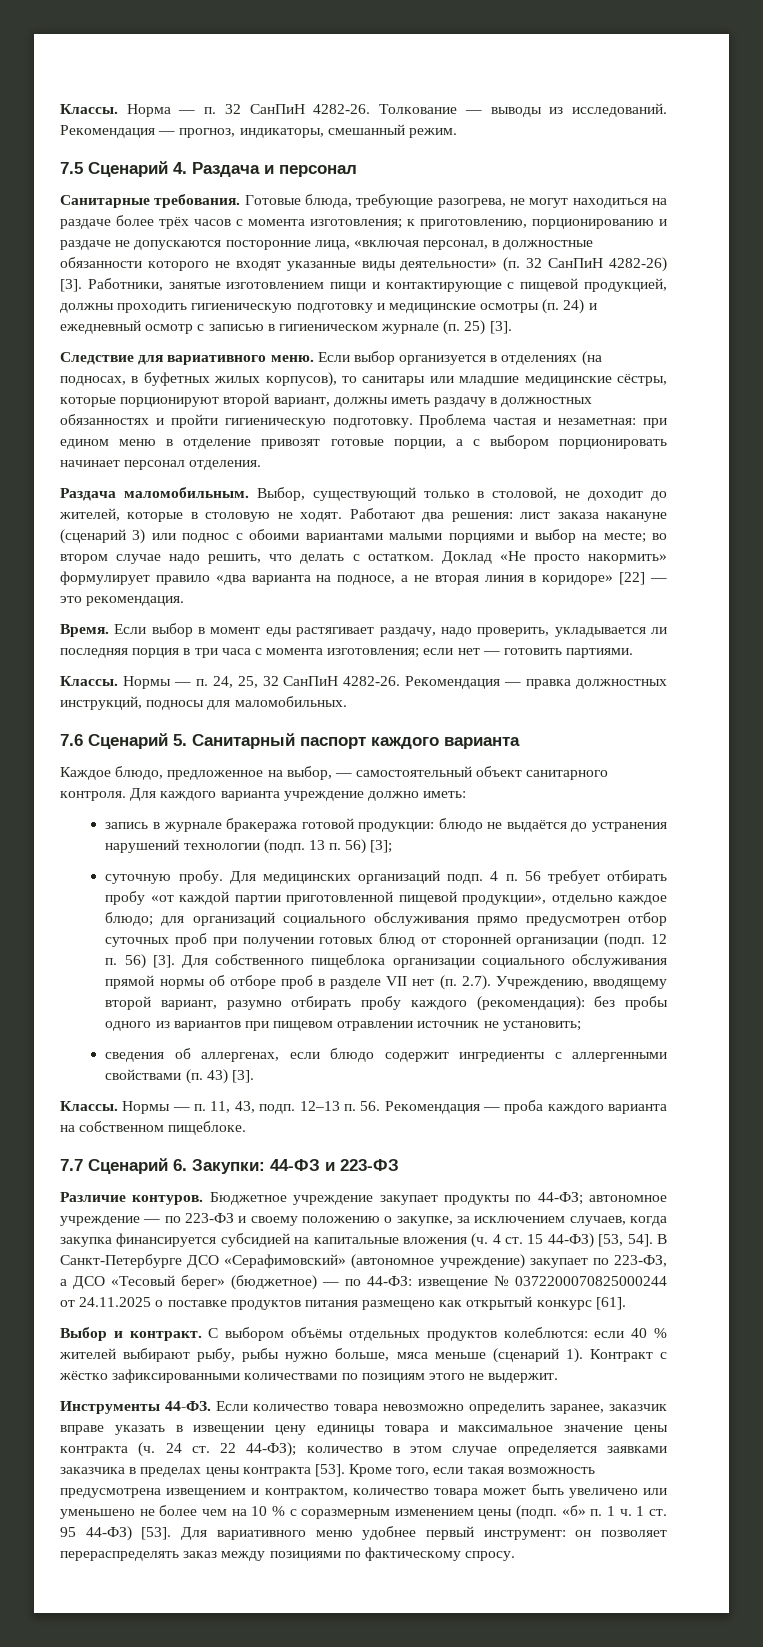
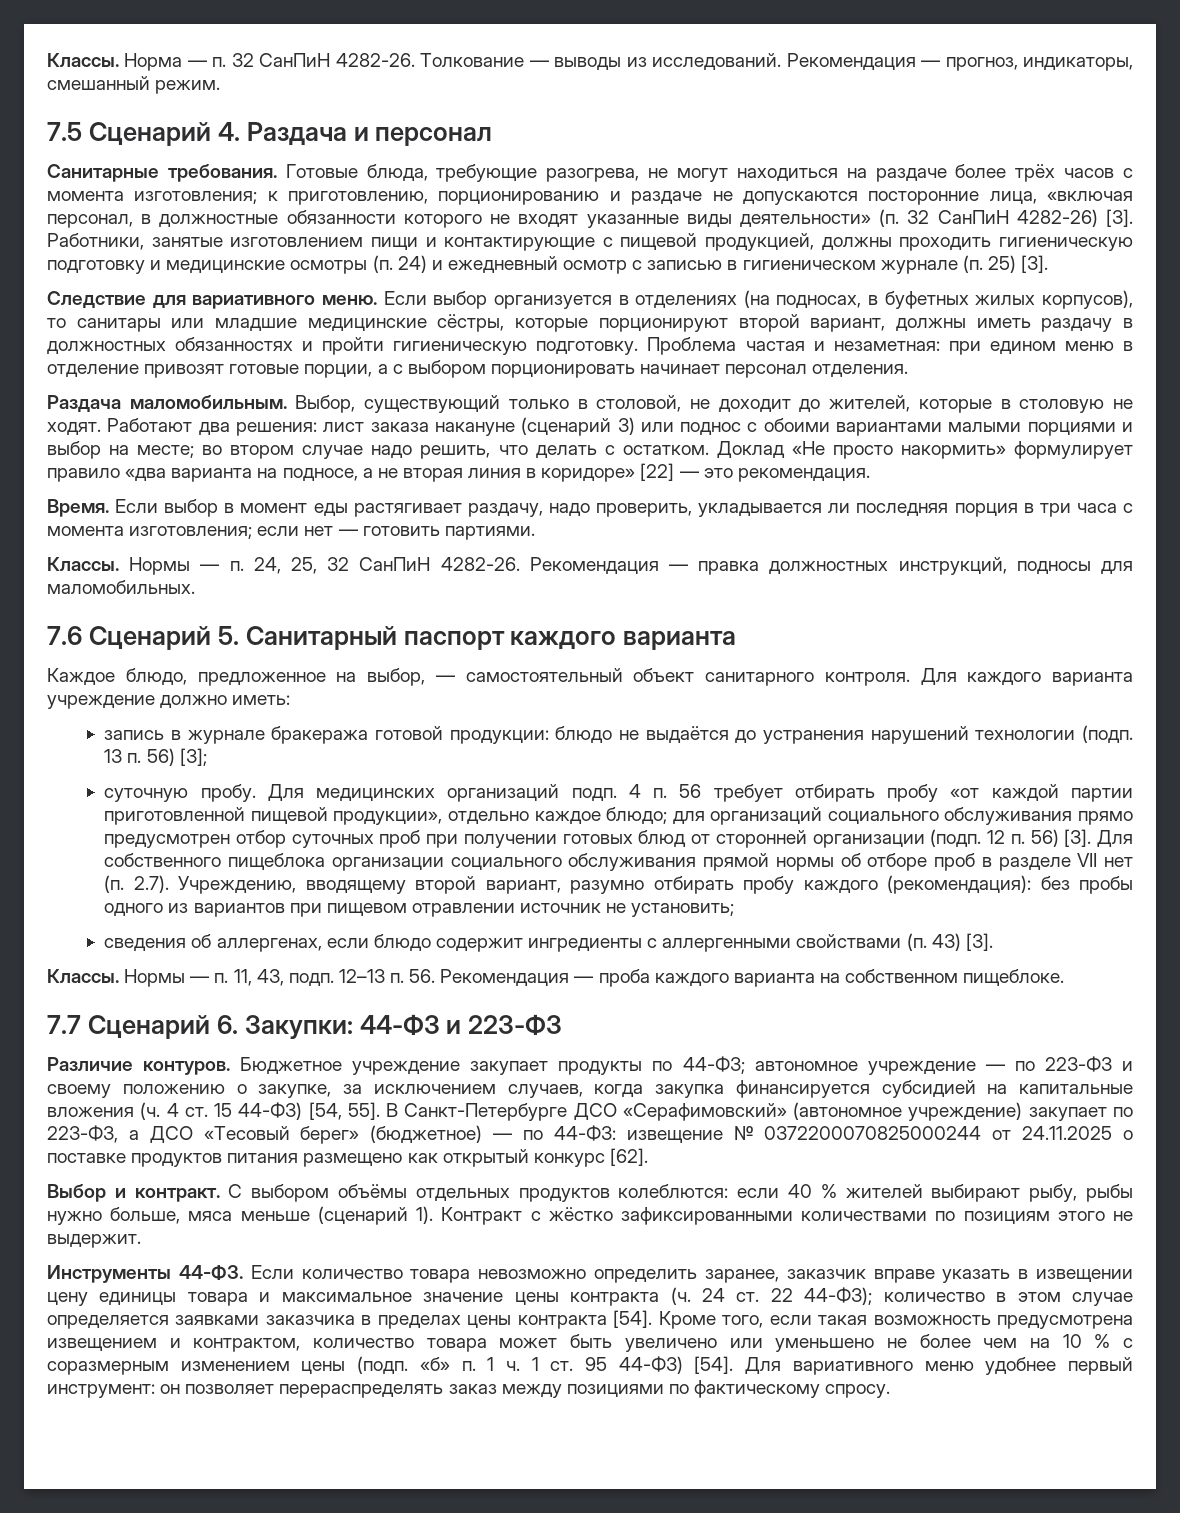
[598,1234,653,1247] [53, 54]. -> [308,1102,380,1120] [54, 55].
[595,1297,626,1310] [61]. -> [609,1148,648,1166] [62].
[314,1464,345,1477] [53]. -> [613,1310,653,1328] [54].
[141,1527,172,1540] [53]. -> [694,1356,734,1374] [54].

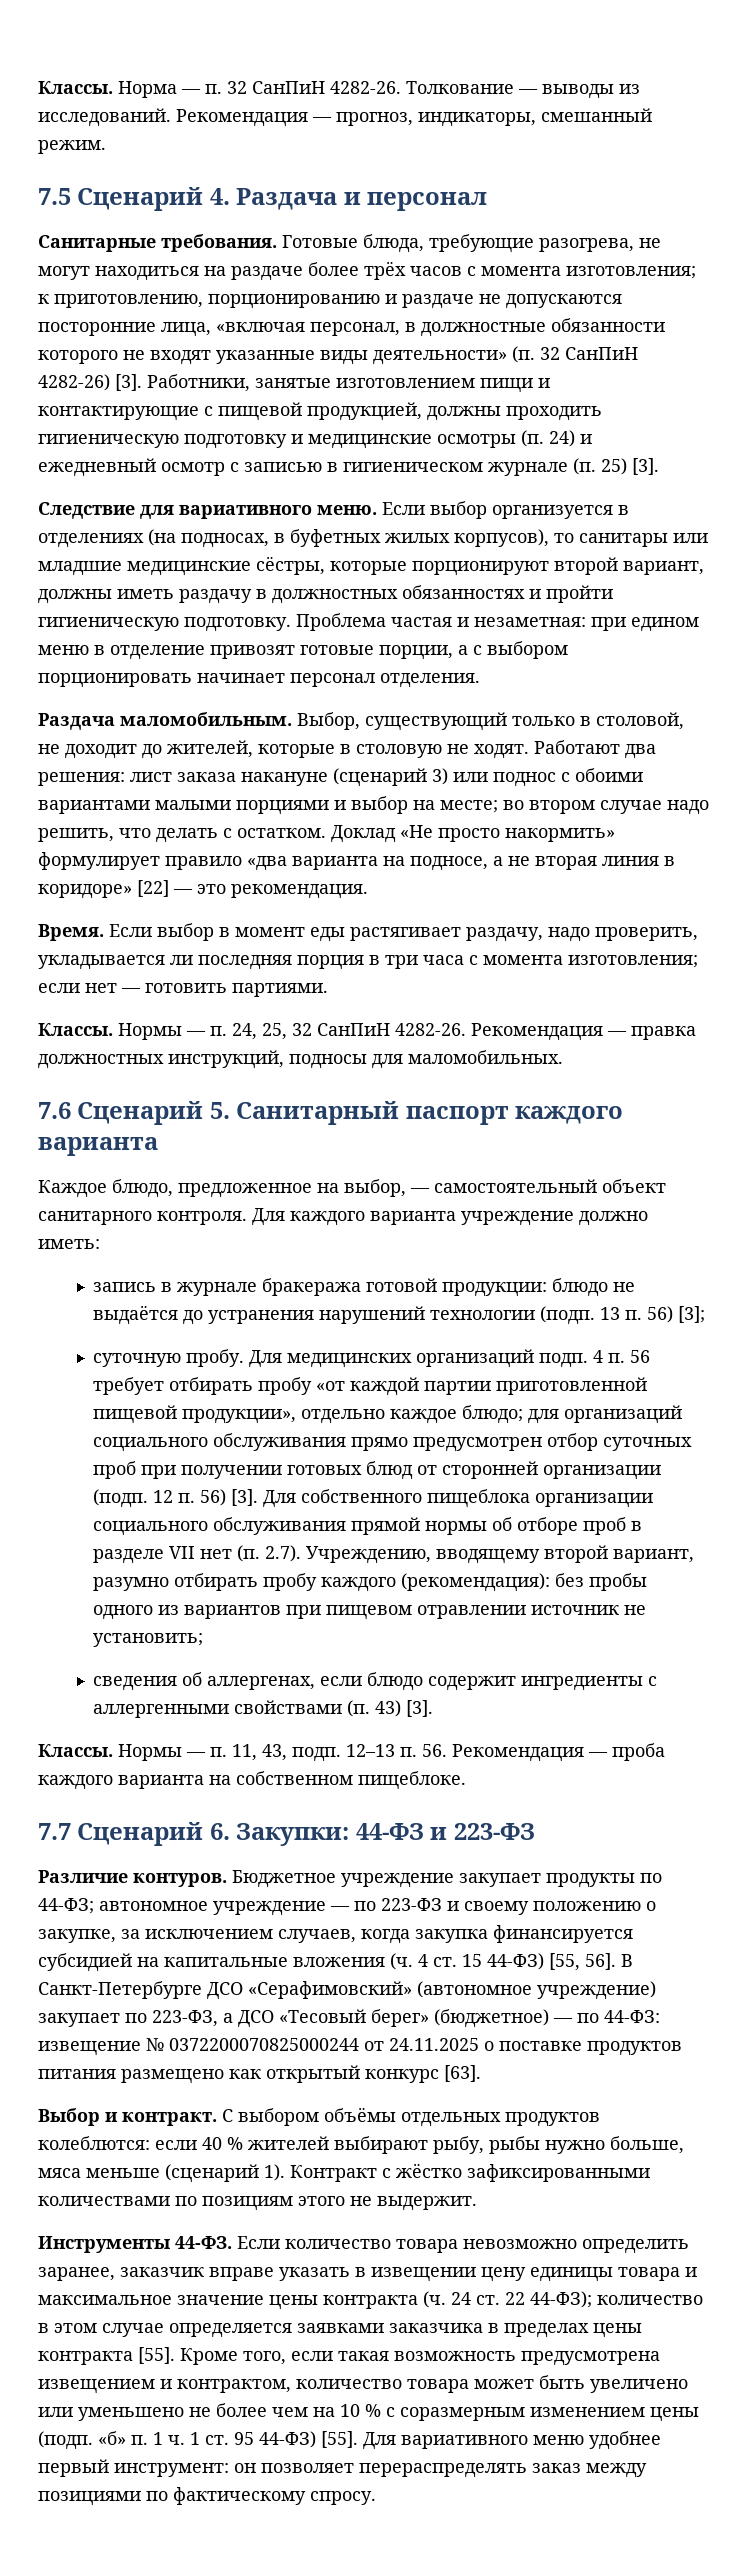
[308,1102,380,1120] [54, 55]. -> [549,1953,616,1971] [55, 56].
[609,1148,648,1166] [62]. -> [444,2065,481,2082] [63].
[613,1310,653,1328] [54]. -> [138,2347,175,2364] [55].
[694,1356,734,1374] [54]. -> [321,2431,358,2448] [55].

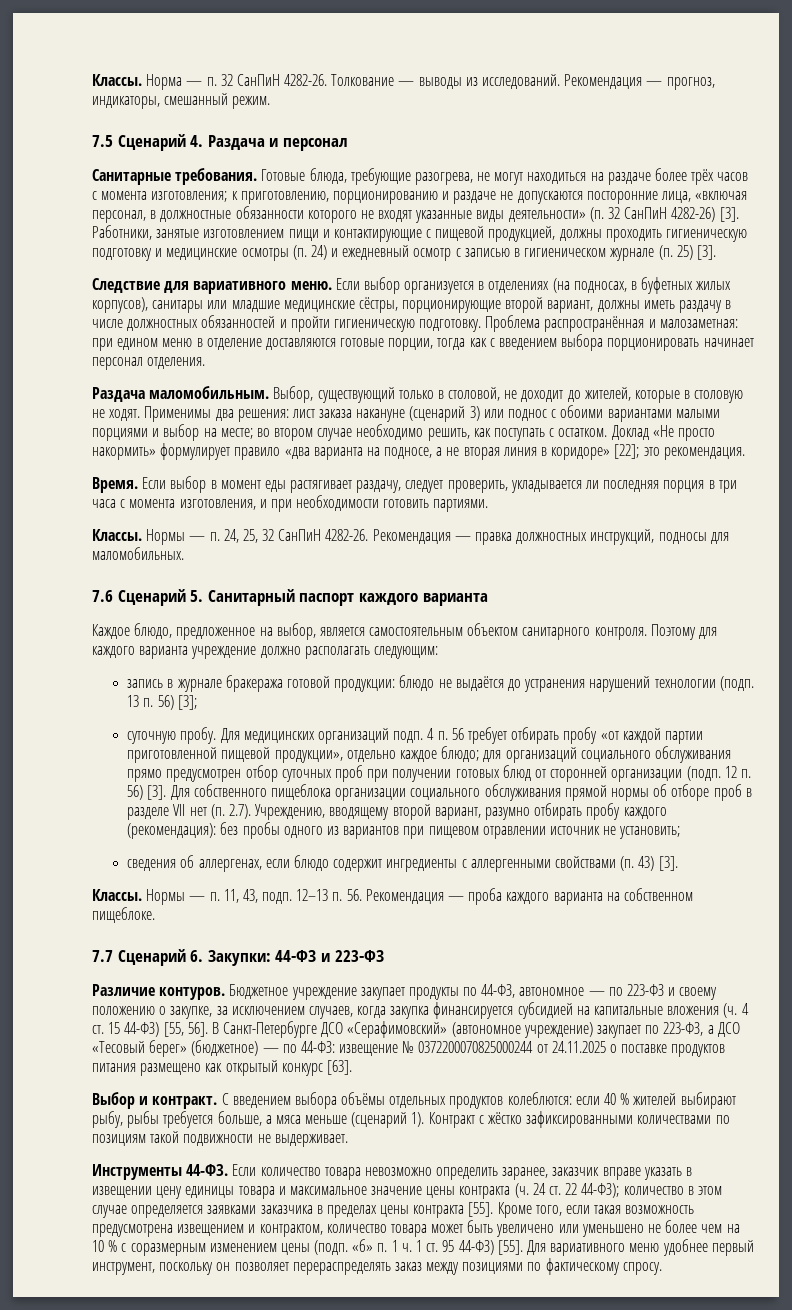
[554,533,574,543] то -> (148, 305) none
[330,561,549,576] которые порционируют -> [402,300,502,313] порционирующие
[272,585,525,604] должностных обязанностях -> [92,315,276,331] числе должностных обязанностей
[391,617,586,627] частая и незаметная: -> [544,316,738,332] распространённая и малозаметная:
[210,645,295,659] привозят -> [265,338,336,350] доставляются
[458,641,568,659] а с выбором -> [437,334,604,351] тогда как с введением выбора
[534,740,620,754] Работают -> [144,406,212,422] Применимы
[667,800,709,815] [38,828,218,843] надо решить, что делать -> [356,424,546,441] необходимо решить, как поступать
[137,880,193,897] [22] — -> [614,444,640,459] [22];
[548,927,590,942] надо -> [405,480,444,493] следует
[568,955,698,968] [38,983,141,993] изготовления; если нет — -> [179,495,380,512] изготовления, и при необходимости
[410,1179,666,1193] [38,1208,285,1226] — самостоятельный объект санитарного контроля. Для -> [319,623,718,640] является самостоятельным объектом санитарного контроля. Поэтому для
[38,1239,100,1249] иметь: -> [304,646,438,659] располагать следующим:
[38,1898,326,1916] 44-ФЗ; автономное учреждение -> [481,984,585,998] 44-ФЗ, автономное
[238,2108,319,2126] выбором -> [232,1092,337,1109] введением выбора
[545,2136,684,2154] нужно больше, -> [163,1111,272,1128] требуется больше, а
[298,2196,477,2211] этого не выдержит. -> [150,1131,348,1147] такой подвижности не выдерживает.
[114,2463,229,2477] инструмент: -> [92,1262,214,1275] инструмент, поскольку

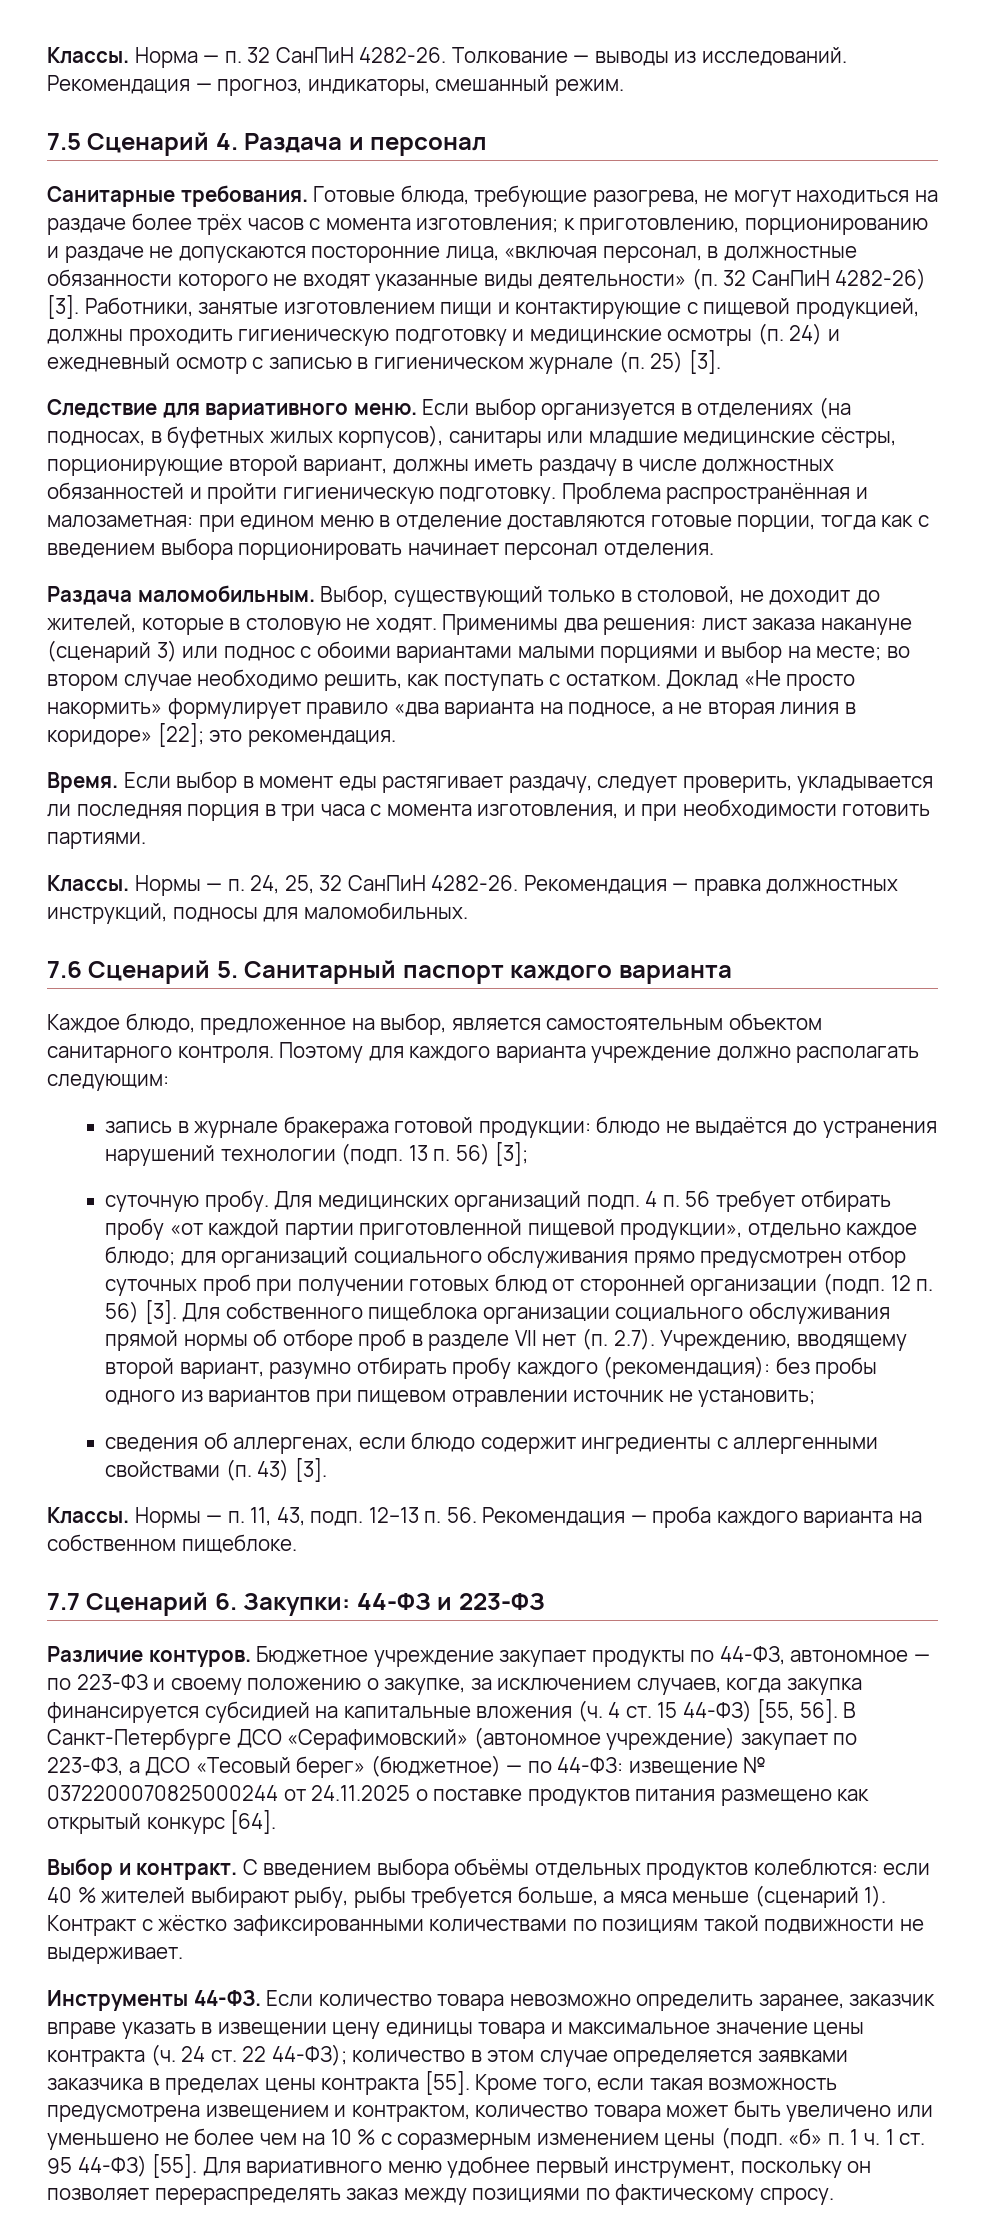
[326,1060,352,1075] [63]. -> [230,1810,277,1834] [64].

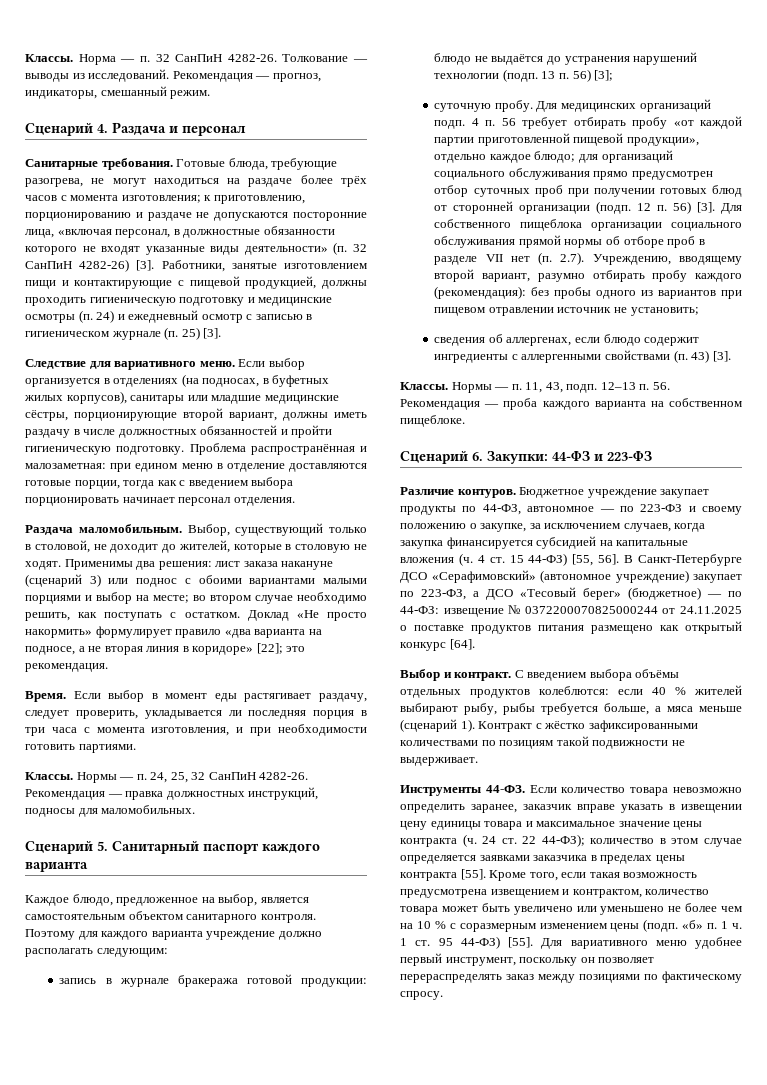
[47,133,81,150] 7.5 -> (211, 94) none
[47,961,82,978] 7.6 -> (196, 809) none
[47,1593,80,1610] 7.7 -> (465, 421) none

